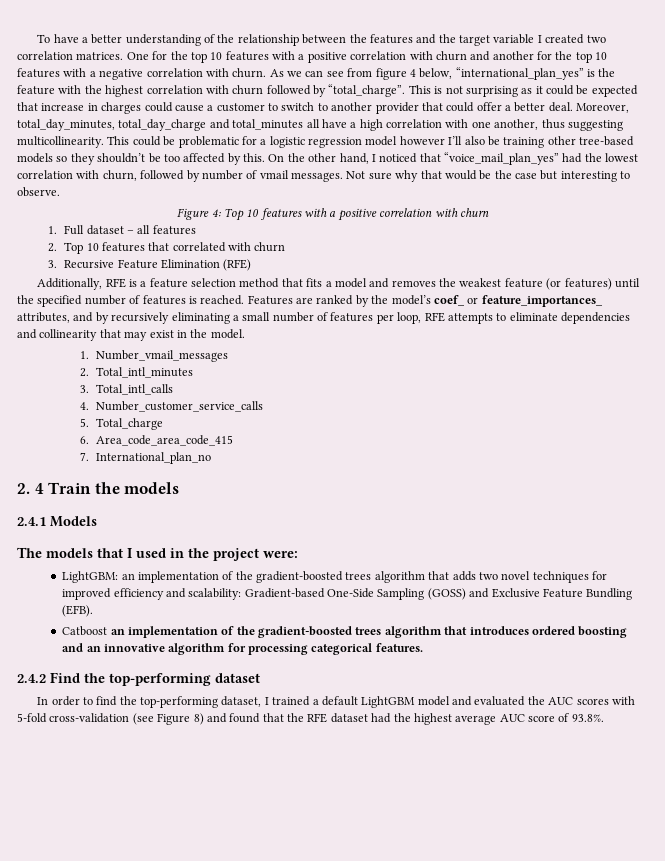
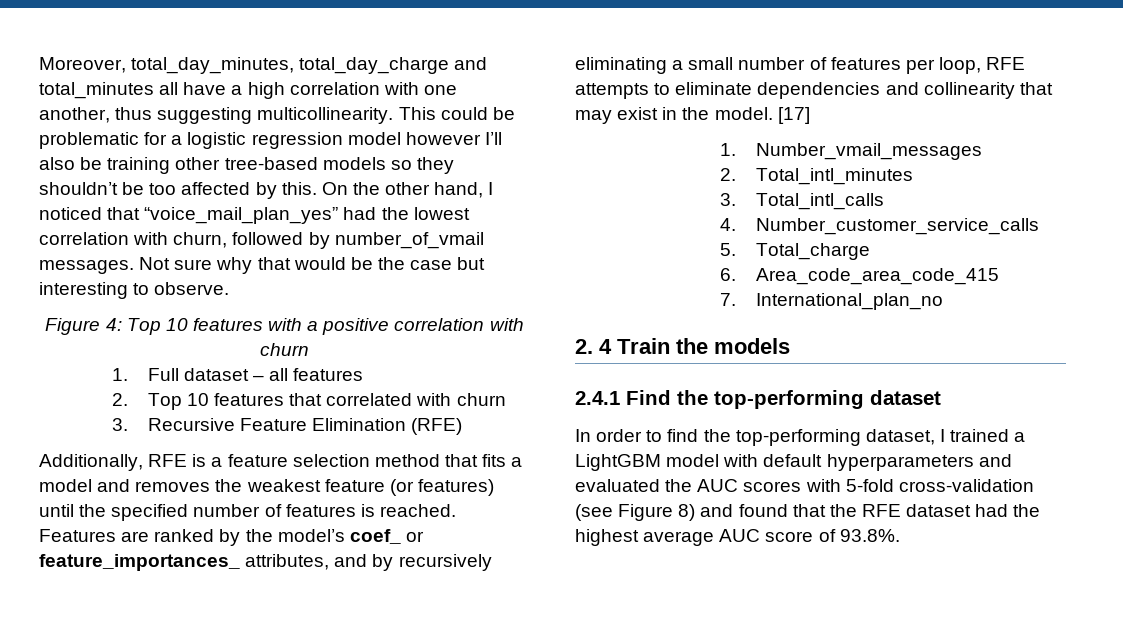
[37,34,606,46] [17,51,608,63] [17,67,616,80] [17,84,638,97] [17,102,573,114] To have a better understanding of the relationship between the features and the target variable I created two correlation matrices. One for the top 10 features with a positive correlation with churn and another for the top 10 features with a negative correlation with churn. As we can see from figure 4 below, “international_plan_yes” is the feature with the highest correlation with churn followed by “total_charge”. This is not surprising as it could be expected that increase in charges could cause a customer to switch to another provider that could offer a better deal. -> (39, 65) none
[201,170,289,180] number of vmail -> [334,232,484,249] number_of_vmail
(245, 334) none -> [777,107,810,124] [17]
[50,516,97,527] [17,547,298,561] [62,571,608,583] [62,588,633,600] [62,605,94,617] [62,626,628,638] [62,643,423,655] [17,674,46,683] Models // The models that I used in the project were: // LightGBM: an implementation of the gradient-boosted trees algorithm that adds two novel techniques for improved efficiency and scalability: Gradient-based One-Side Sampling (GOSS) and Exclusive Feature Bundling (EFB). // Catboost an implementation of the gradient-boosted trees algorithm that introduces ordered boosting and an innovative algorithm for processing categorical features. // 2.4.2 -> (620, 398) none
[321,696,358,706] default -> (1026, 437) none
(450, 701) none -> [723,454,974,471] with default hyperparameters

